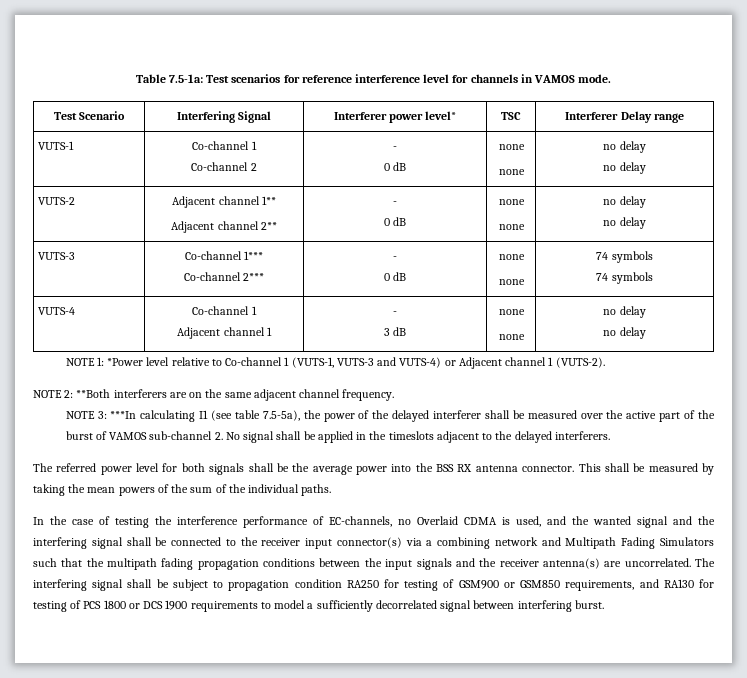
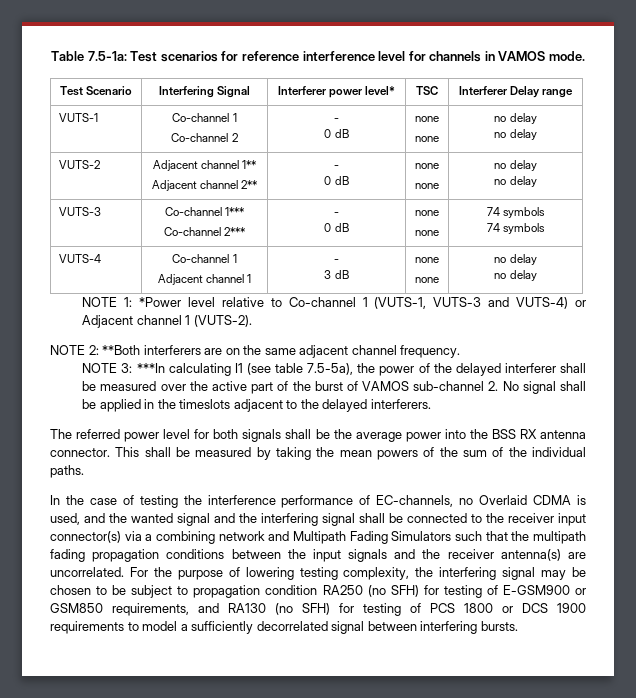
[695,558,716,567] [33,579,153,591] The interfering signal shall -> [129,567,587,580] [50,585,108,595] For the purpose of lowering testing complexity, the interfering signal may be chosen to
[384,579,499,591] for testing of GSM900 -> [367,585,570,598] (no SFH) for testing of E-GSM900
(694, 583) none -> [275,603,330,615] (no SFH)
[574,600,604,609] burst. -> [480,621,518,631] bursts.

